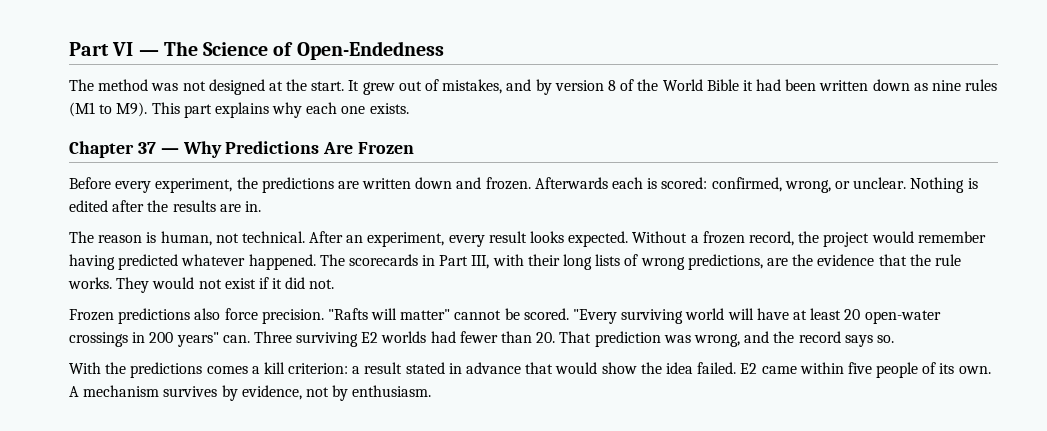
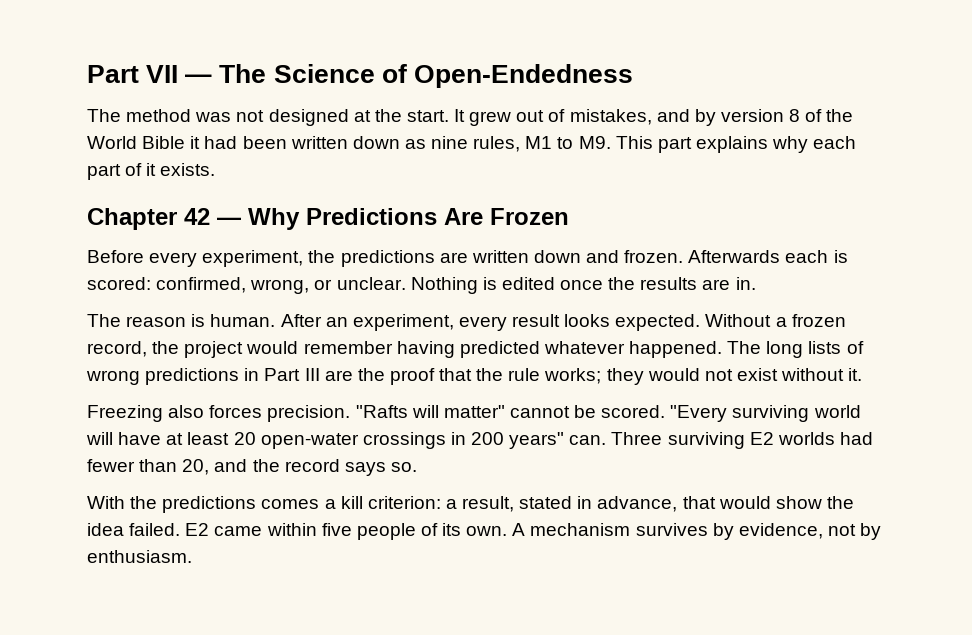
[69,42,134,56] Part VI -> [87,65,179,83] Part VII
[965,79,998,91] [69,102,148,117] rules (M1 to M9). -> [473,136,611,152] rules, M1 to M9.
[341,106,366,114] one -> [87,163,157,180] part of it
[137,142,156,154] 37 -> [184,208,210,225] 42
[112,200,145,212] after -> [560,280,604,290] once
[160,231,305,246] human, not technical. -> [210,314,276,327] human.
[348,254,763,270] scorecards in Part III, with their long lists of wrong predictions, -> [766,341,864,358] [86,368,320,385] long lists of wrong predictions in Part III
[817,254,875,266] evidence -> [389,368,435,385] proof
[68,277,150,293] works. They -> [544,368,644,385] works; they
[258,277,335,289] [69,308,258,324] if it did not. // Frozen predictions also force -> [781,368,863,381] [87,405,263,422] without it. // Freezing also forces
[536,331,740,347] 20. That prediction was wrong, -> [182,459,210,475] 20,
[364,362,403,374] result -> [462,496,515,512] result,
[466,362,522,374] advance -> [597,496,678,512] advance,

